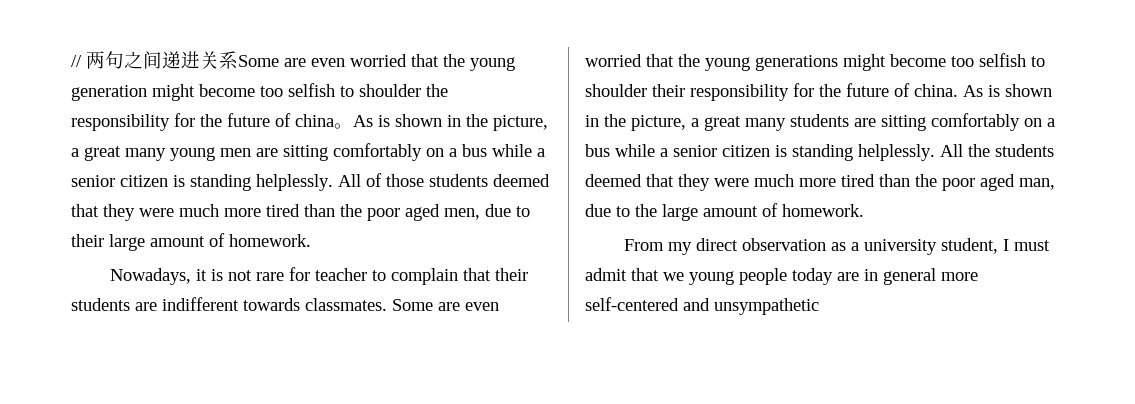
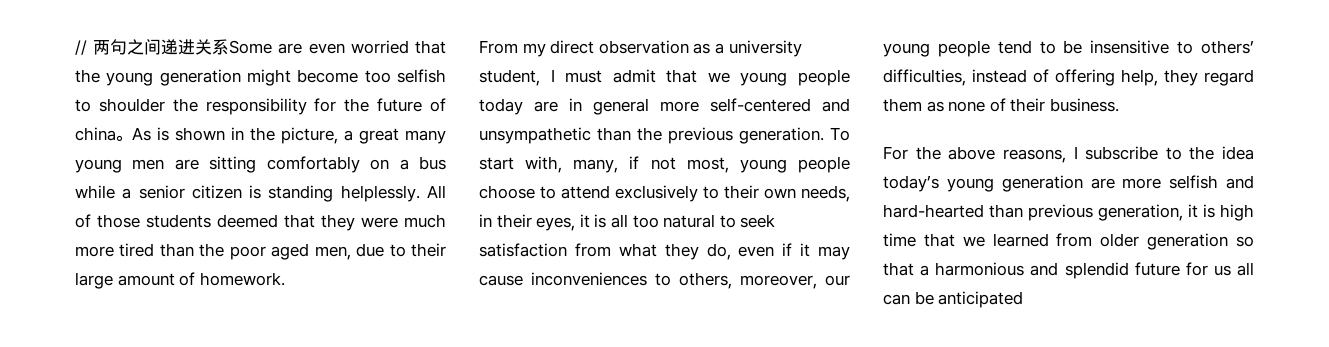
[110,267,529,285] [71,297,499,311] [585,53,1045,71] [585,83,1052,101] [585,113,1055,131] [585,144,1054,161] [585,174,1055,191] [585,203,864,221] // Nowadays, it is not rare for teacher to complain that their students are indifferent towards classmates. Some are even worried that the young generations might become too selfish to shoulder their responsibility for the future of china. As is shown in the picture, a great many students are sitting comfortably on a bus while a senior citizen is standing helplessly. All the students deemed that they were much more tired than the poor aged man, due to the large amount of homework. -> (285, 279) none
(819, 306) none -> [597,127,850,144] [479,156,850,173] [479,185,850,202] [479,214,776,231] [479,243,850,260] [479,272,850,289] [883,40,1254,57] [883,69,1254,86] [883,98,1119,112] [883,146,1254,163] [883,175,1254,192] [883,204,1254,221] [883,233,1254,250] [883,262,1254,279] [883,291,1024,308] than the previous generation. To start with, many, if not most, young people choose to attend exclusively to their own needs, in their eyes, it is all too natural to seek satisfaction from what they do, even if it may cause inconveniences to others, moreover, our young people tend to be insensitive to others’ difficulties, instead of offering help, they regard them as none of their business. // For the above reasons, I subscribe to the idea today’s young generation are more selfish and hard-hearted than previous generation, it is high time that we learned from older generation so that a harmonious and splendid future for us all can be anticipated

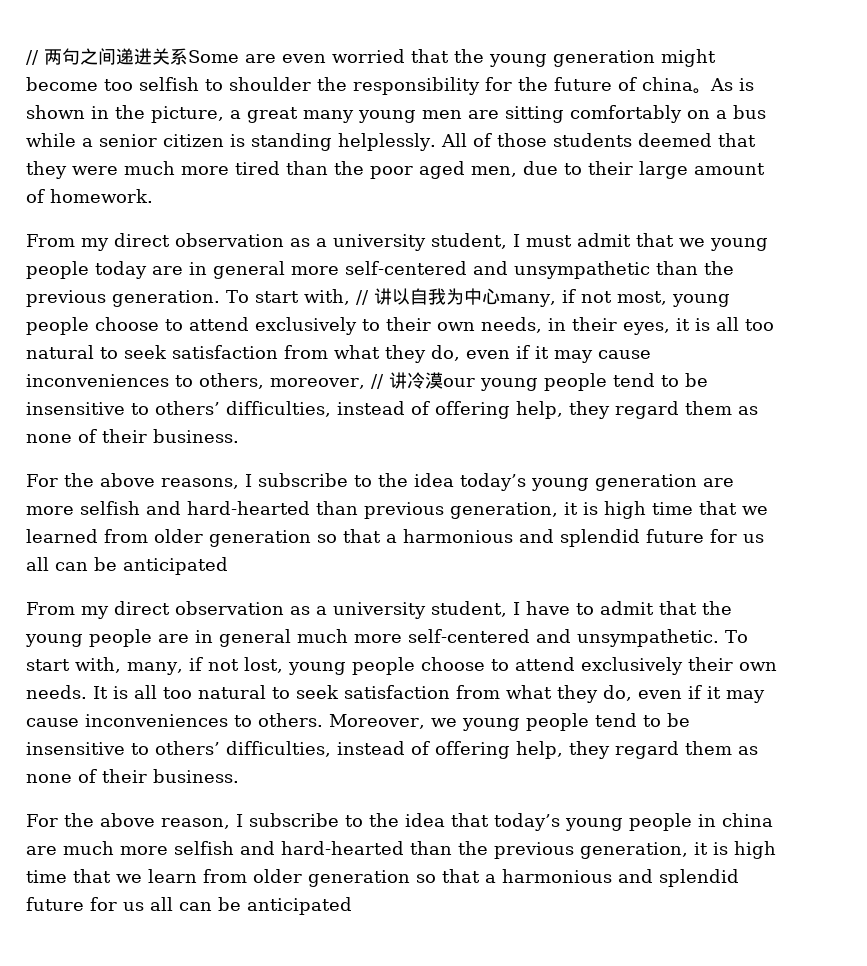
(563, 164) none -> [355,288,500,305] // 讲以自我为中心
(817, 282) none -> [370,372,443,389] // 讲冷漠
(1024, 299) none -> [26,601,732,619] [25,629,748,647] [26,657,777,675] [26,685,765,703] [26,713,690,731] [26,741,758,759] [26,769,239,783] [26,813,773,831] [26,841,776,859] [26,869,739,887] [26,897,352,915] // From my direct observation as a university student, I have to admit that the young people are in general much more self-centered and unsympathetic. To start with, many, if not lost, young people choose to attend exclusively their own needs. It is all too natural to seek satisfaction from what they do, even if it may cause inconveniences to others. Moreover, we young people tend to be insensitive to others’ difficulties, instead of offering help, they regard them as none of their business. // For the above reason, I subscribe to the idea that today’s young people in china are much more selfish and hard-hearted than the previous generation, it is high time that we learn from older generation so that a harmonious and splendid future for us all can be anticipated

